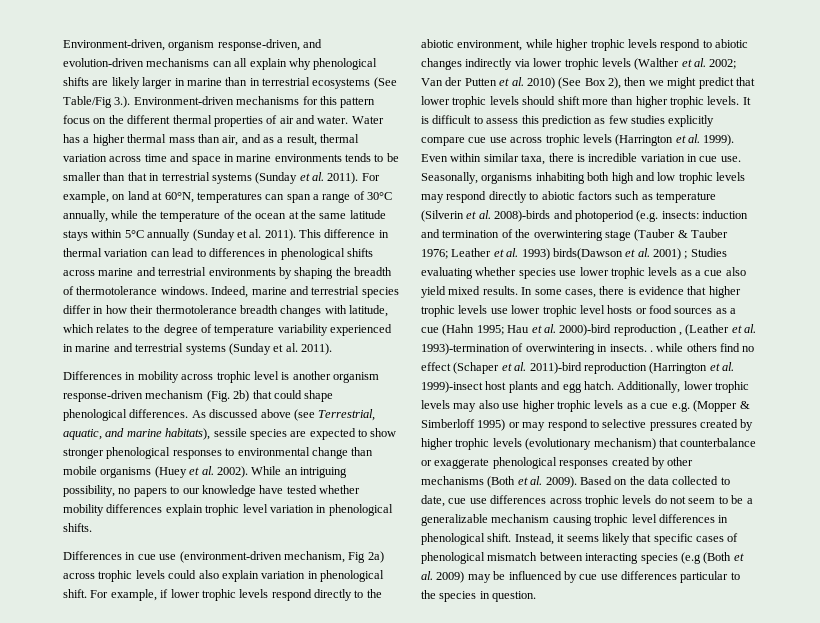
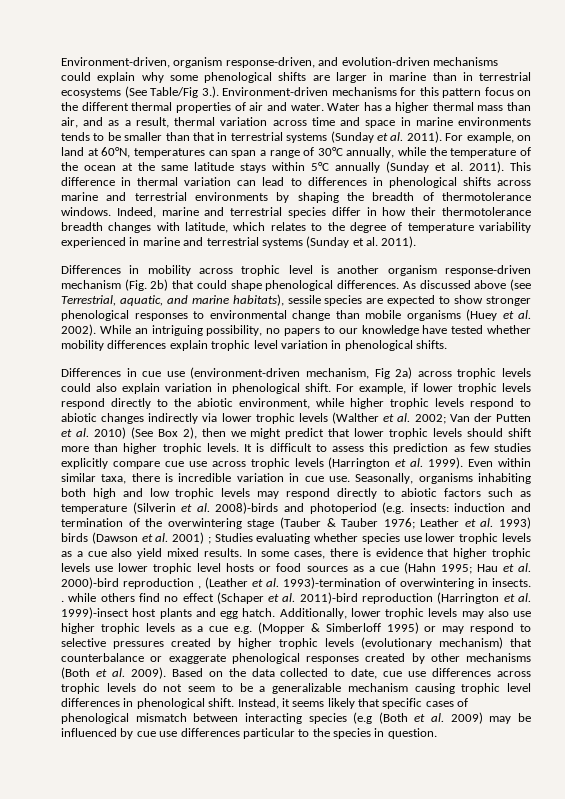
[212,58,248,67] can all -> [61,72,91,81] could
(311, 64) none -> [169,75,198,81] some
[111,77,140,89] likely -> (330, 78) none
[552,248,623,260] birds(Dawson -> [61,532,138,544] birds (Dawson

